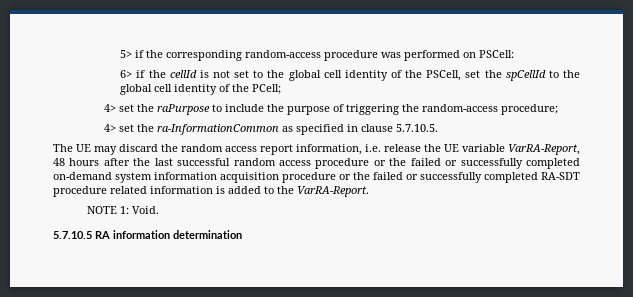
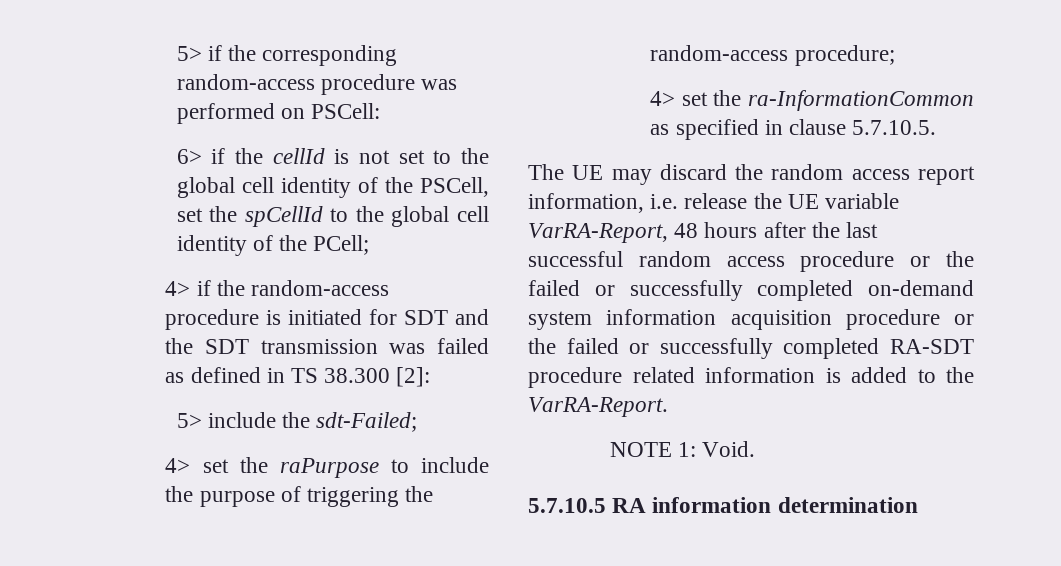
(282, 89) none -> [165,280,390,296] [165,309,490,330] [165,338,489,354] [165,367,431,387] [176,412,418,432] // 4> if the random-access procedure is initiated for SDT and the SDT transmission was failed as defined in TS 38.300 [2]: // 5> include the sdt-Failed;

